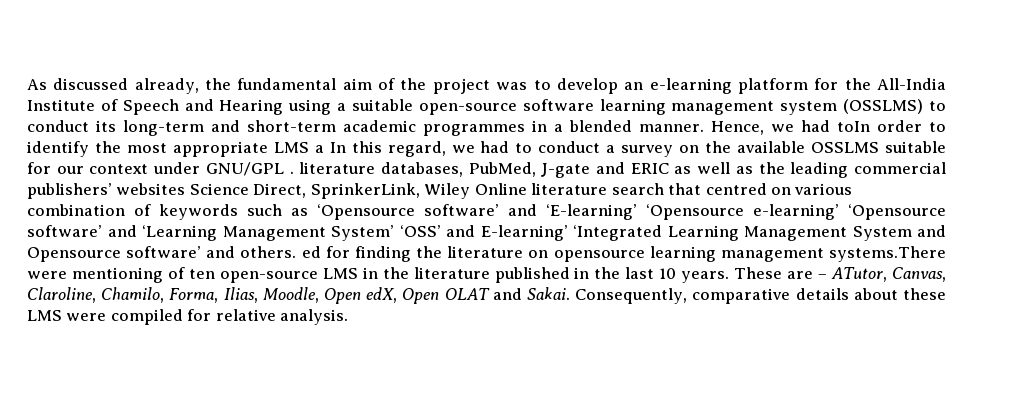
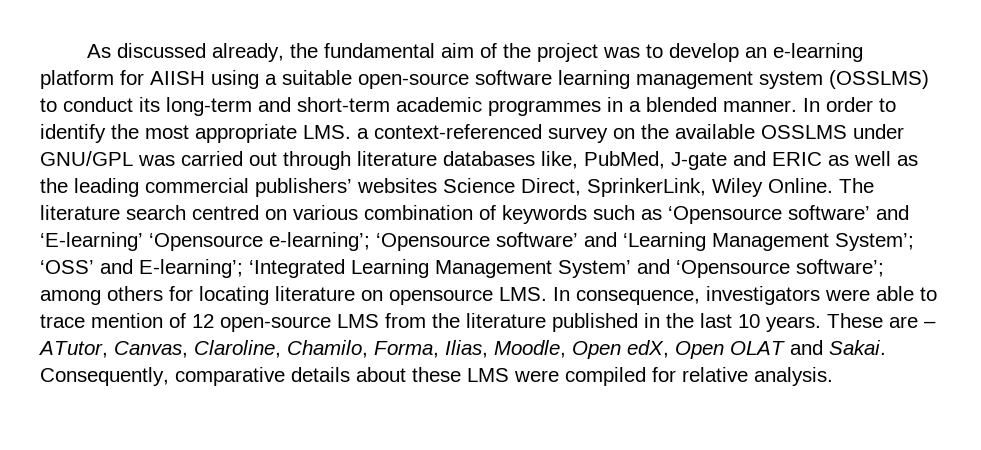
[844,78,947,90] [27,99,284,115] the All-India Institute of Speech and Hearing -> [150,71,205,85] AIISH
[711,120,870,135] Hence, we had toIn -> [803,98,820,112] In
[273,141,616,157] LMS a In this regard, we had to conduct a -> [303,124,542,139] LMS. a context-referenced
[885,141,946,153] [27,162,463,177] suitable for our context under GNU/GPL . literature databases, -> [853,124,904,139] [40,151,578,170] under GNU/GPL was carried out through literature databases like,
[474,183,527,195] Online -> [768,178,874,193] Online. The
[668,183,702,195] that -> (186, 212) none
[753,204,839,220] e-learning’ -> [269,232,370,251] e-learning’;
[331,225,394,241] System’ -> [835,233,914,251] System’;
[480,225,568,241] E-learning’ -> [139,259,243,278] E-learning’;
[852,225,946,241] [27,246,946,262] [27,267,215,283] System and Opensource software’ and others. ed for finding the literature on opensource learning management systems.There were mentioning of ten -> [558,259,884,278] [40,286,937,305] [40,313,214,328] System’ and ‘Opensource software’; among others for locating literature on opensource LMS. In consequence, investigators were able to trace mention of 12
[362,267,378,279] in -> [385,313,426,328] from

